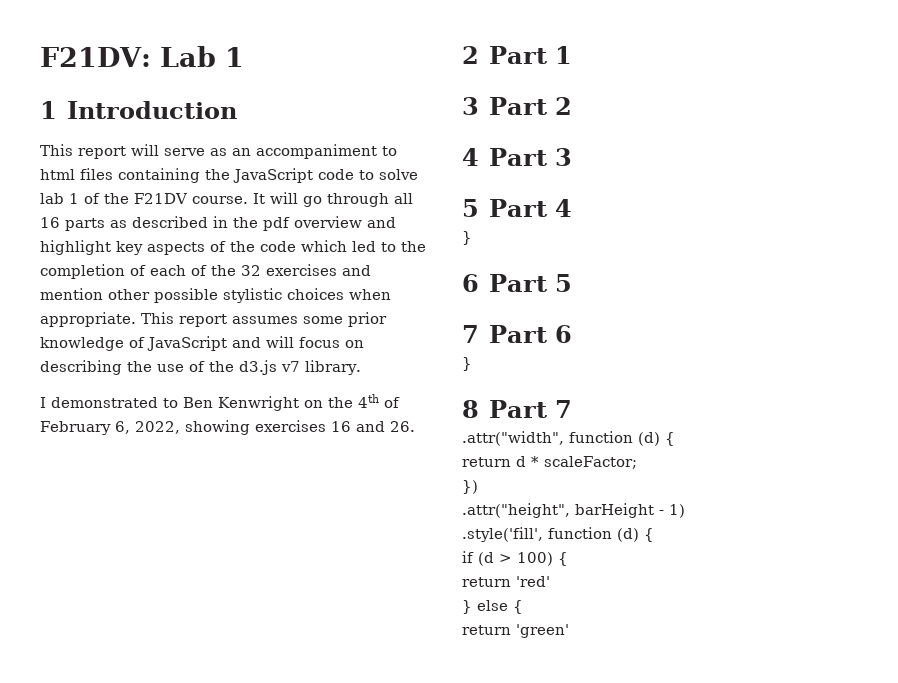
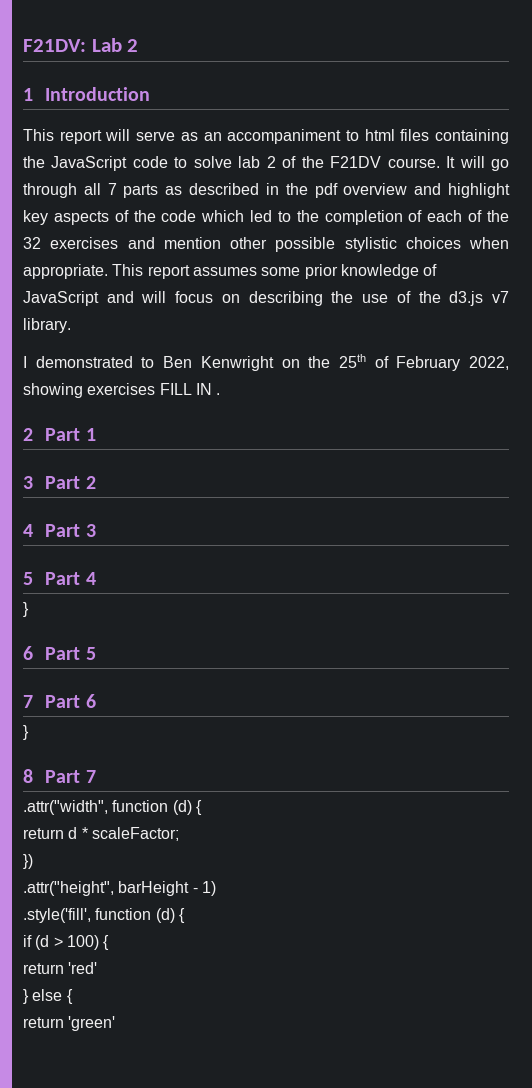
[224,47,244,67] 1 -> [127,39,139,52] 2
[69,193,79,204] 1 -> [266,156,276,168] 2
[40,217,60,228] 16 -> [107,183,117,195] 7
[358,394,379,408] 4th -> [338,354,366,368] 25th
[115,421,130,434] 6, -> (461, 363) none
[331,421,415,432] 16 and 26. -> [159,383,221,395] FILL IN .

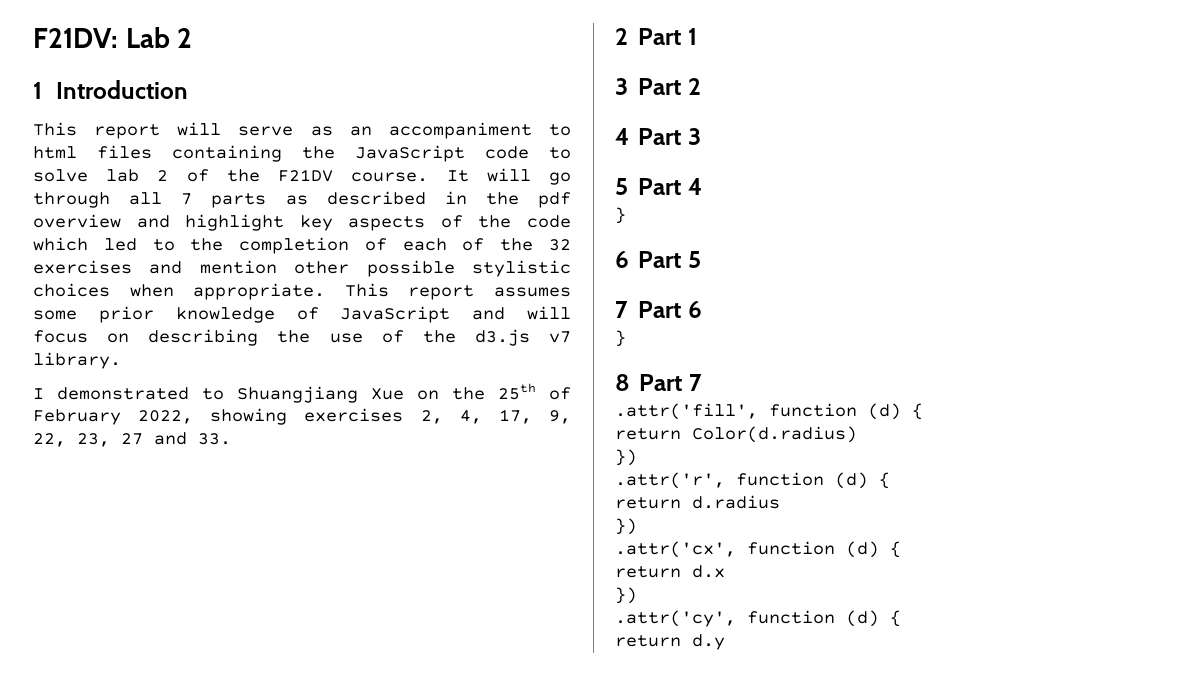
[163,356,274,371] Ben Kenwright -> [237,386,404,403] Shuangjiang Xue
[159,383,221,395] FILL IN . -> [420,409,572,424] [33,432,231,447] 2, 4, 17, 9, 22, 23, 27 and 33.
[23,800,202,815] [23,827,179,841] [23,854,33,869] [23,881,216,896] [23,908,185,923] [23,935,110,950] [23,962,98,974] [23,989,73,1004] [23,1016,116,1031] .attr("width", function (d) { // return d * scaleFactor; // }) // .attr("height", barHeight - 1) // .style('fill', function (d) { // if (d > 100) { // return 'red' // } else { // return 'green' -> [615,403,923,420] [615,426,857,443] [615,449,637,466] [615,472,890,489] [615,495,780,509] [615,518,637,535] [615,541,901,558] [615,565,725,578] [615,587,637,604] [615,610,901,627] [615,634,725,650] .attr('fill', function (d) { // return Color(d.radius) // }) // .attr('r', function (d) { // return d.radius // }) // .attr('cx', function (d) { // return d.x // }) // .attr('cy', function (d) { // return d.y

